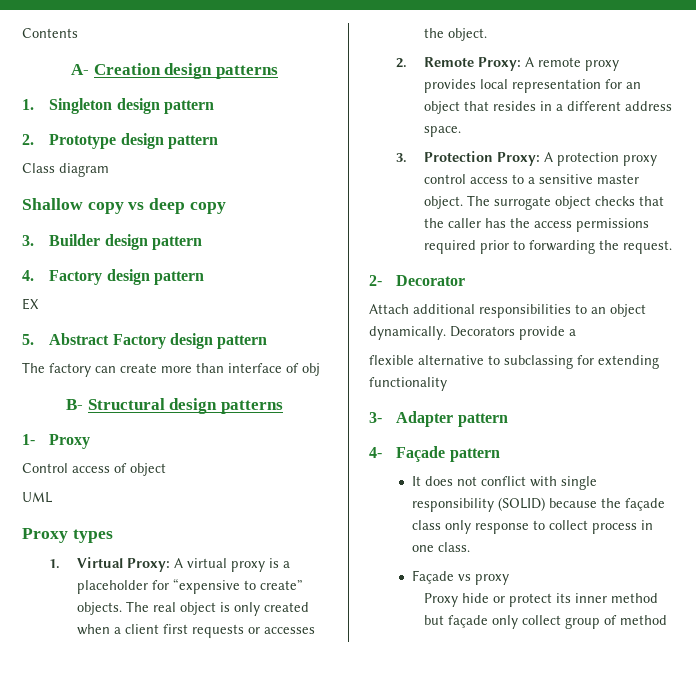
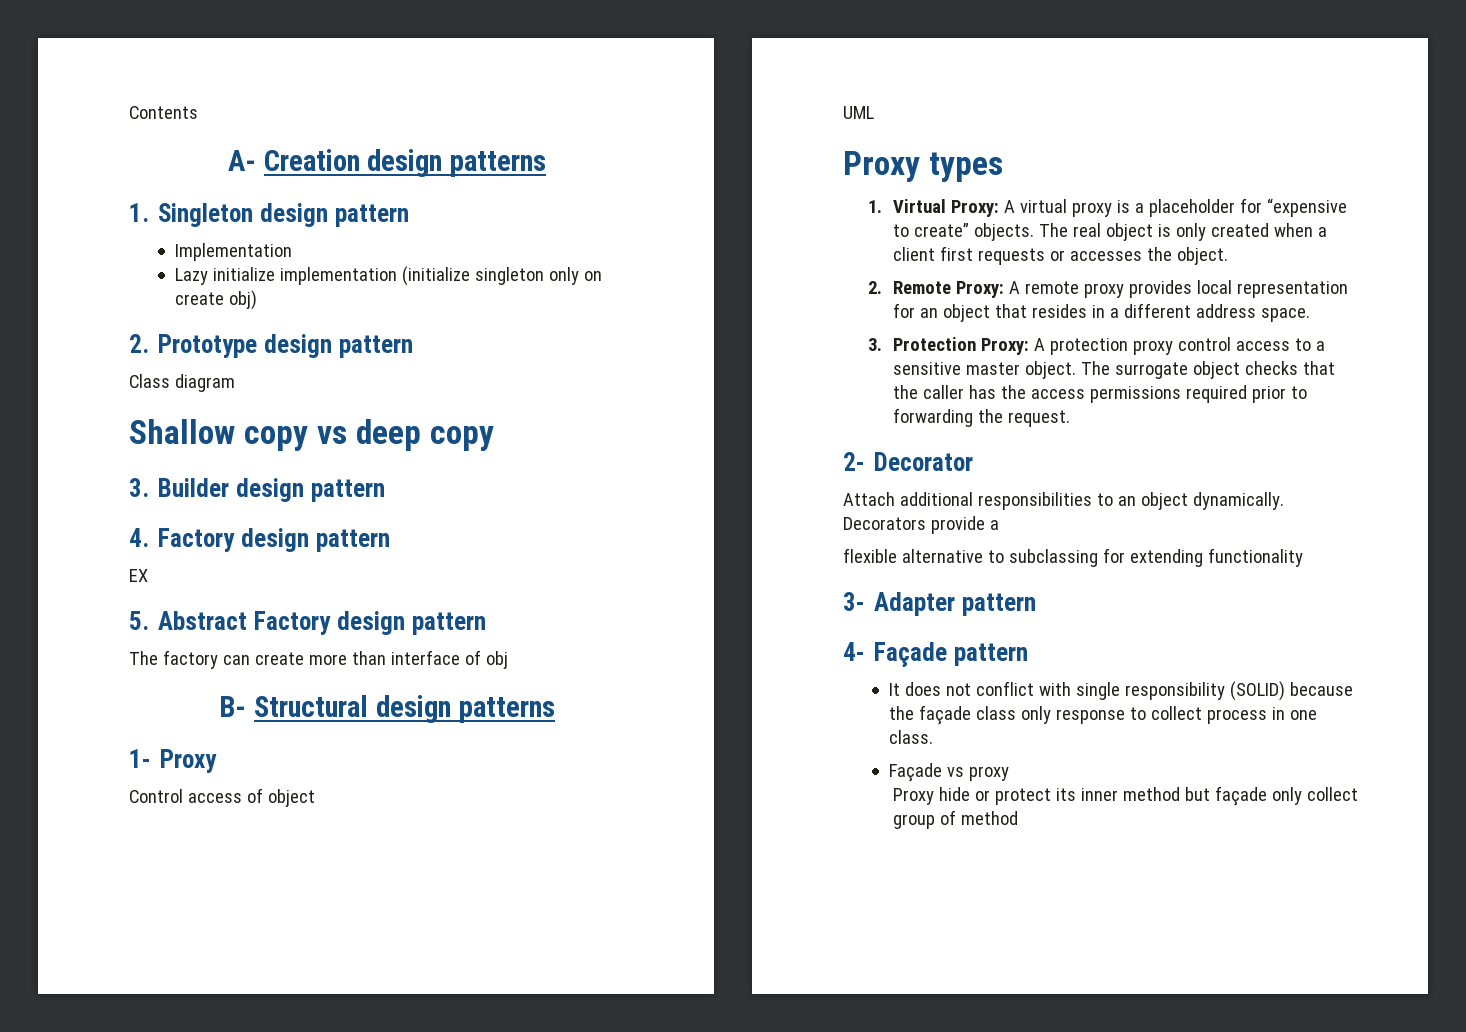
(215, 107) none -> [174,243,292,261] [174,266,602,286] [174,290,257,310] // Implementation // Lazy initialize implementation (initialize singleton only on create obj)

